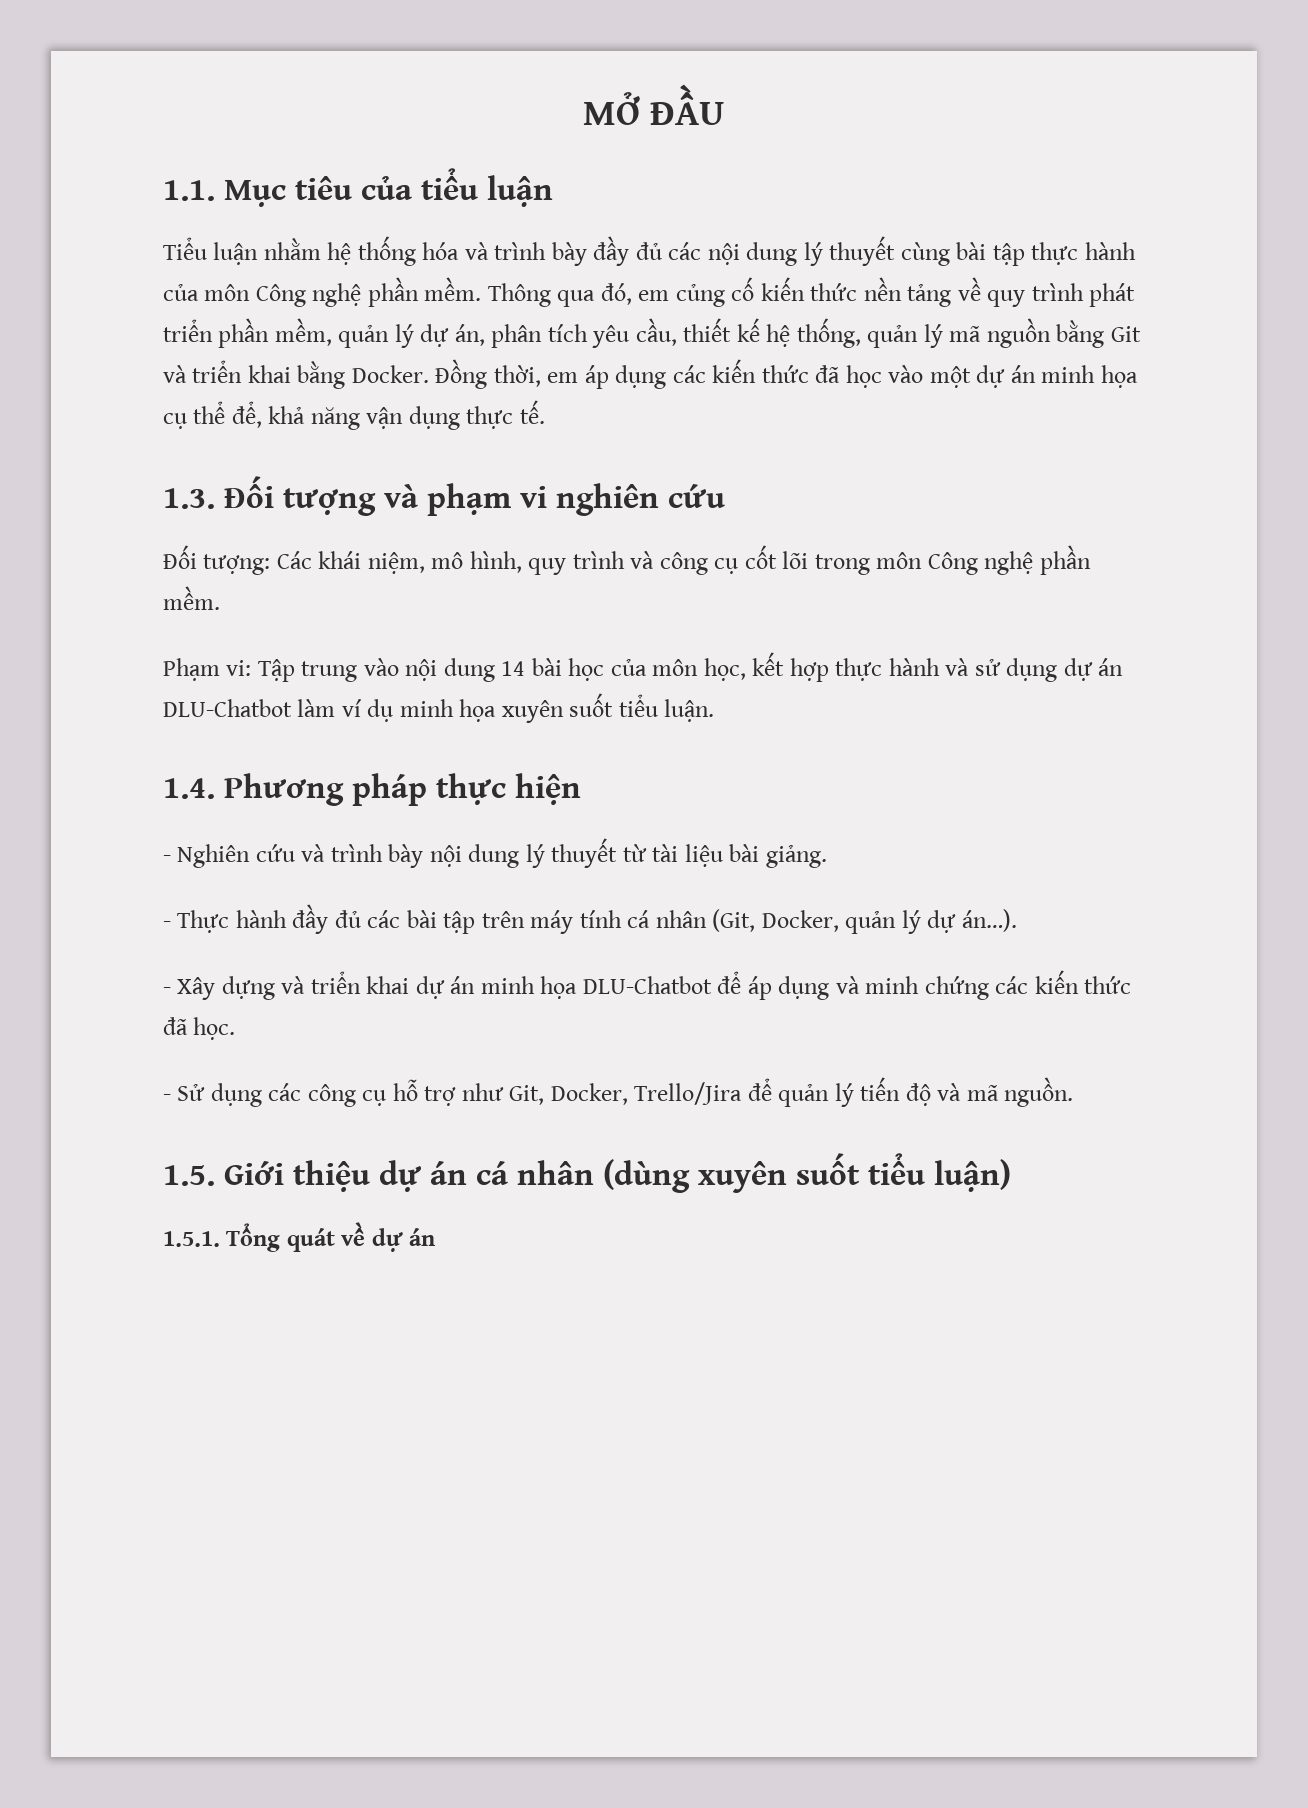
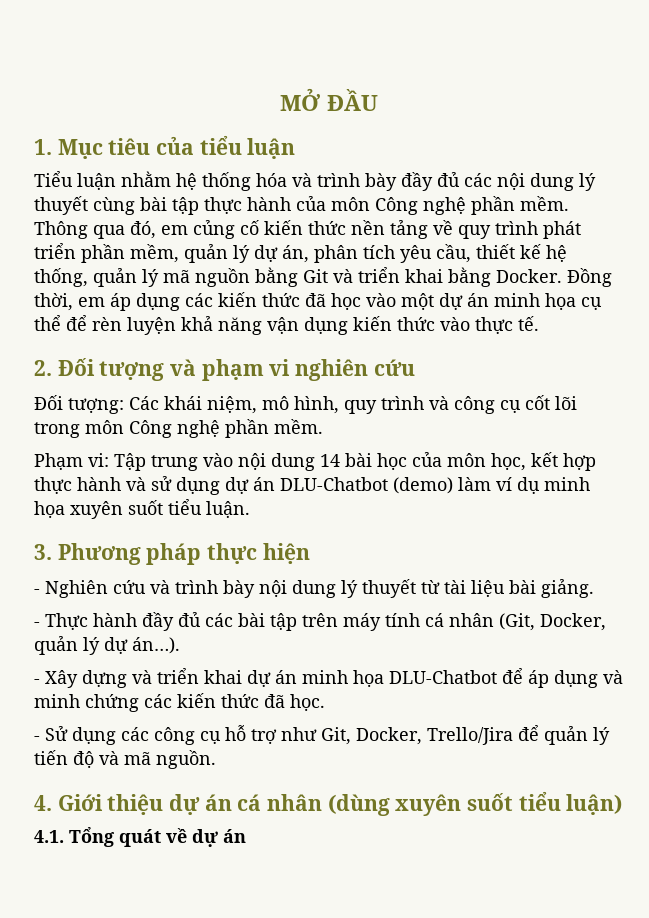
[163,180,215,201] 1.1. -> [34,139,52,155] 1.
[231,401,262,428] để, -> [66,315,176,335] để rèn luyện
(460, 418) none -> [353,316,470,331] kiến thức vào
[163,488,215,509] 1.3. -> [34,360,52,376] 2.
(292, 708) none -> [393,477,453,494] (demo)
[163,778,215,799] 1.4. -> [34,544,52,560] 3.
[163,1165,215,1186] 1.5. -> [34,795,52,811] 4.
[163,1231,220,1247] 1.5.1. -> [34,830,64,843] 4.1.

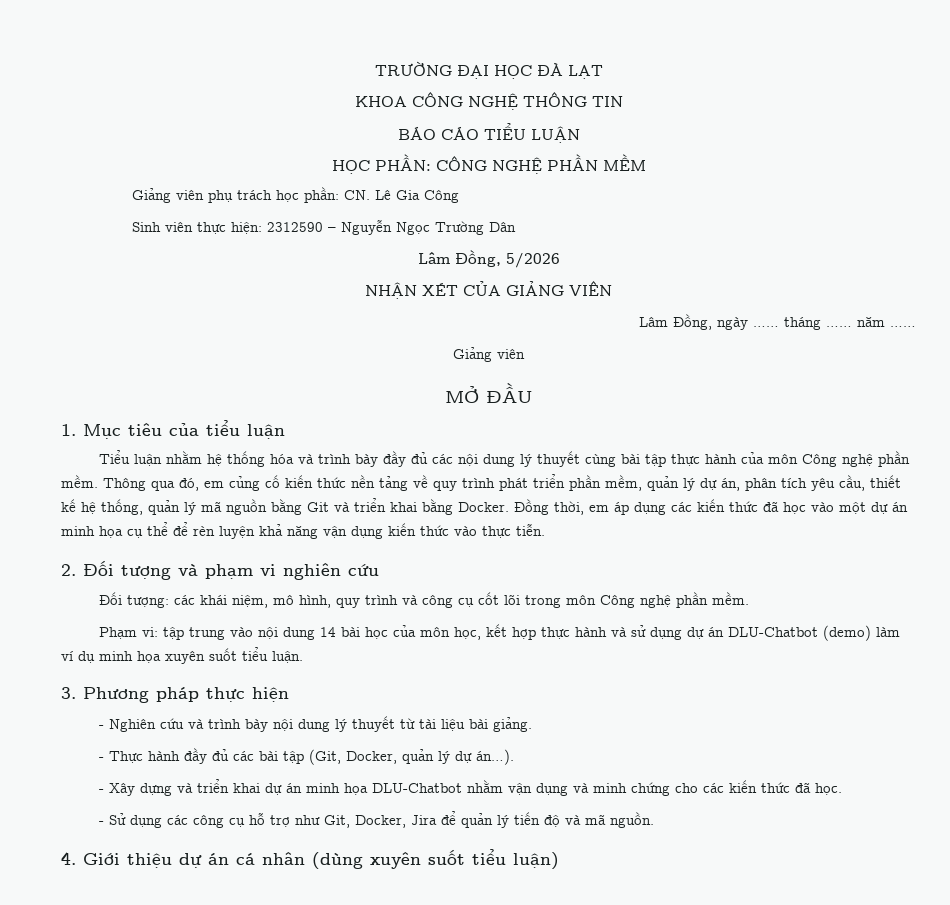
(280, 99) none -> [374,61,603,79] [354,92,623,110] [397,123,580,143] [331,154,646,174] [131,187,459,203] [131,219,516,235] [417,250,560,268] [365,281,612,299] [639,314,916,330] [453,347,525,362] TRƯỜNG ĐẠI HỌC ĐÀ LẠT // KHOA CÔNG NGHỆ THÔNG TIN // BÁO CÁO TIỂU LUẬN // HỌC PHẦN: CÔNG NGHỆ PHẦN MỀM // Giảng viên phụ trách học phần: CN. Lê Gia Công // Sinh viên thực hiện: 2312590 – Nguyễn Ngọc Trường Dân // Lâm Đồng, 5/2026 // NHẬN XÉT CỦA GIẢNG VIÊN // Lâm Đồng, ngày …… tháng …… năm …… // Giảng viên //
[518,316,539,331] tế. -> [516,523,545,536] tiễn.
[129,396,159,410] Các -> [174,595,196,605] các
[114,453,146,471] Tập -> [163,627,185,640] tập
[302,613,494,631] trên máy tính cá nhân -> (305, 757) none
[502,668,549,688] để áp -> [467,780,533,795] nhằm vận
(139, 703) none -> [675,783,699,793] cho
[427,727,513,745] Trello/Jira -> [411,815,438,825] Jira
[34,827,246,847] // 4.1. Tổng quát về dự án -> (559, 861) none

